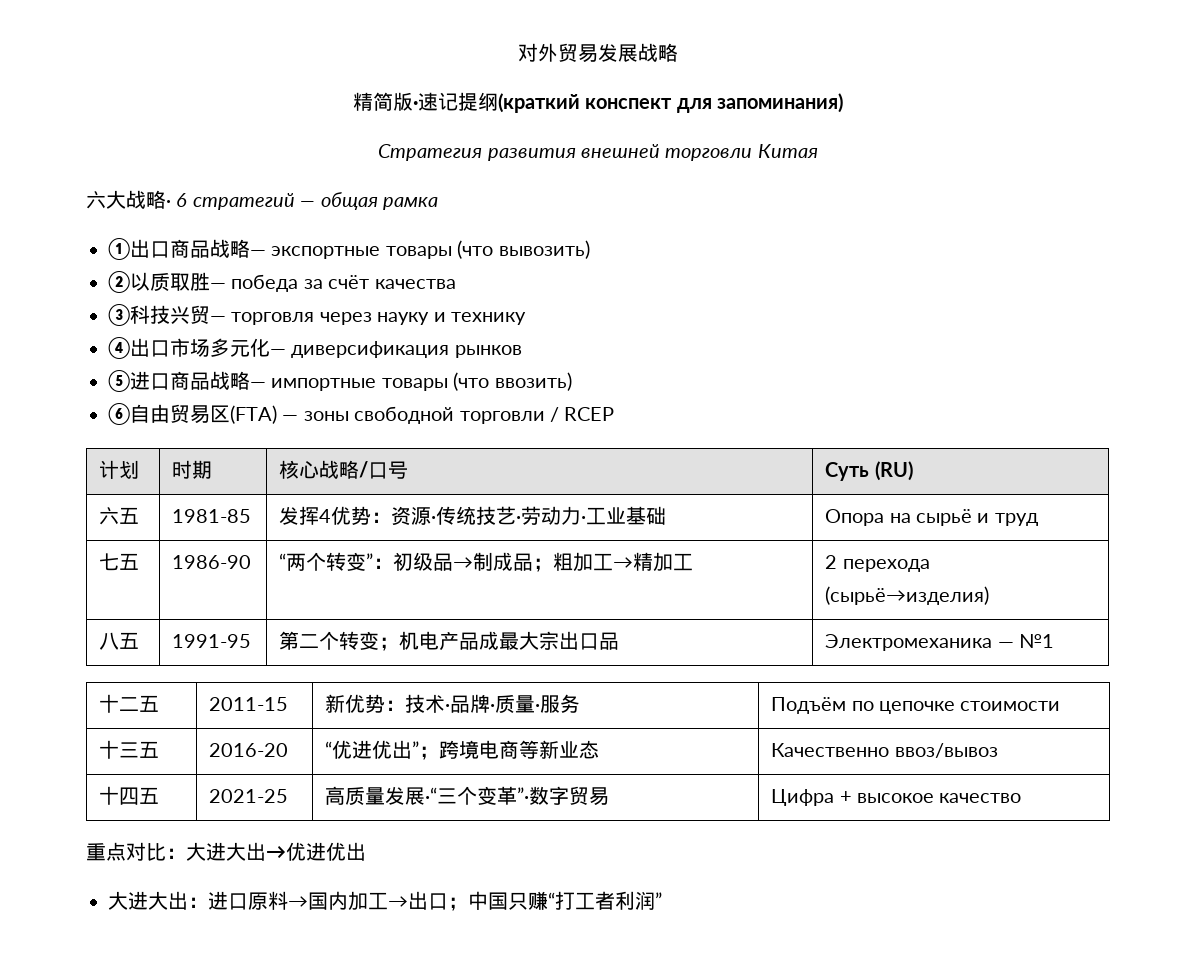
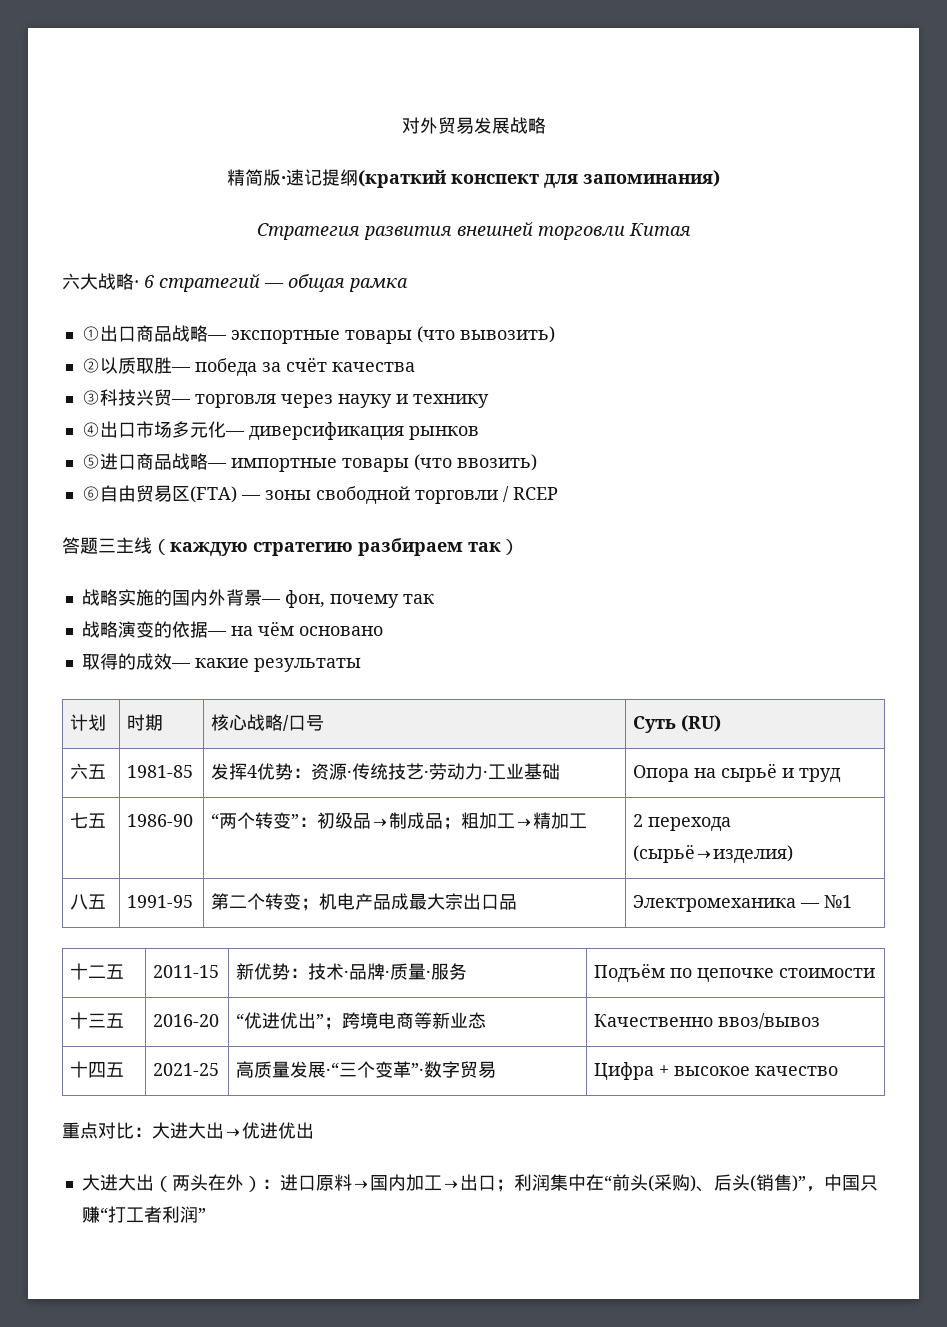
(615, 414) none -> [62,537,519,556] [81,589,434,608] [81,621,383,638] [81,653,361,672] // 答题三主线（каждую стратегию разбираем так） // 战略实施的国内外背景— фон, почему так // 战略演变的依据— на чём основано // 取得的成效— какие результаты
(188, 900) none -> [153,1174,262,1192] （两头在外）
(468, 904) none -> [513,1174,824,1192] 利润集中在“前头(采购)、后头(销售)”，

